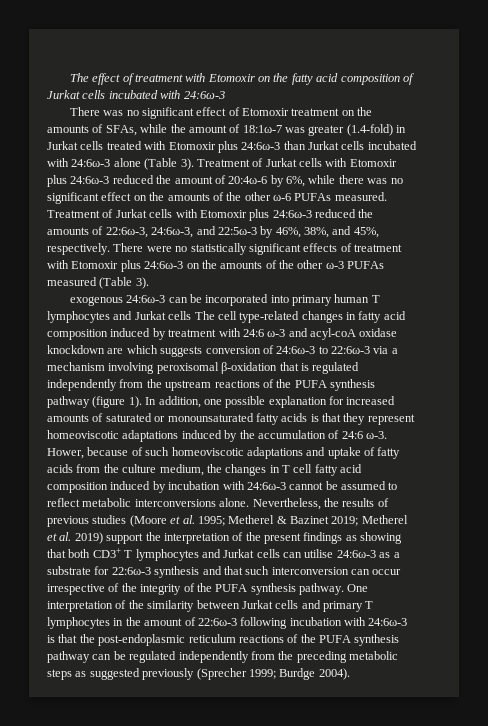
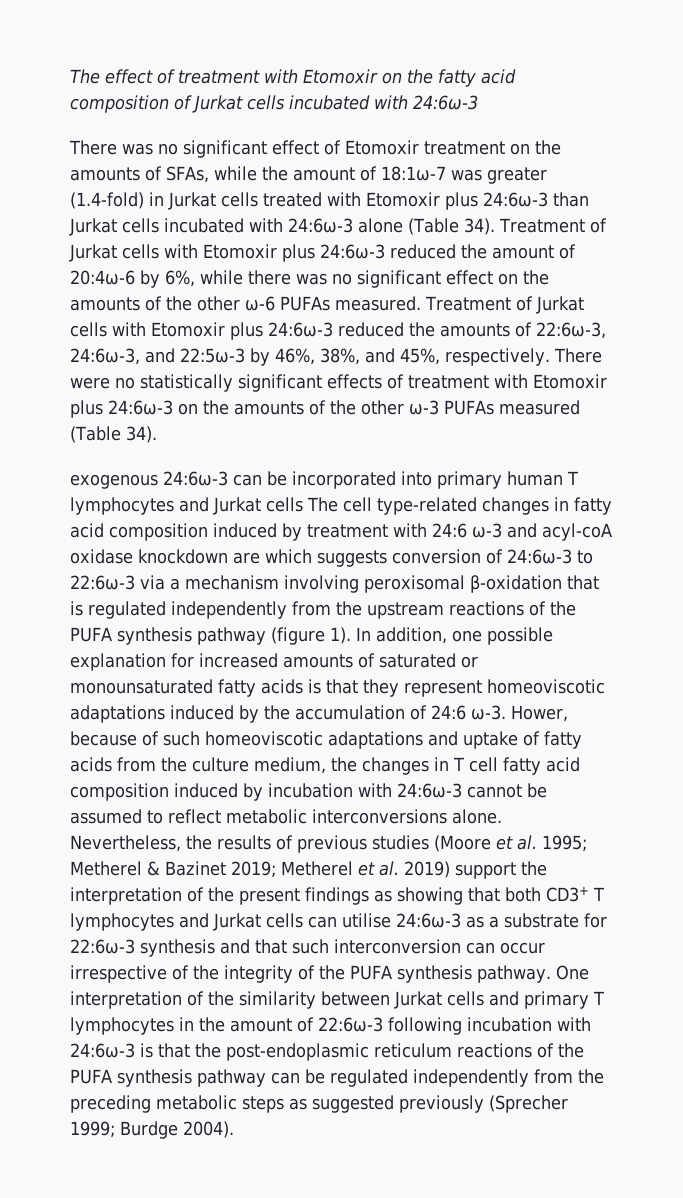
[180,158,194,170] 3). -> [463,218,495,235] 34).
[135,277,149,289] 3). -> [125,426,157,443] 34).

